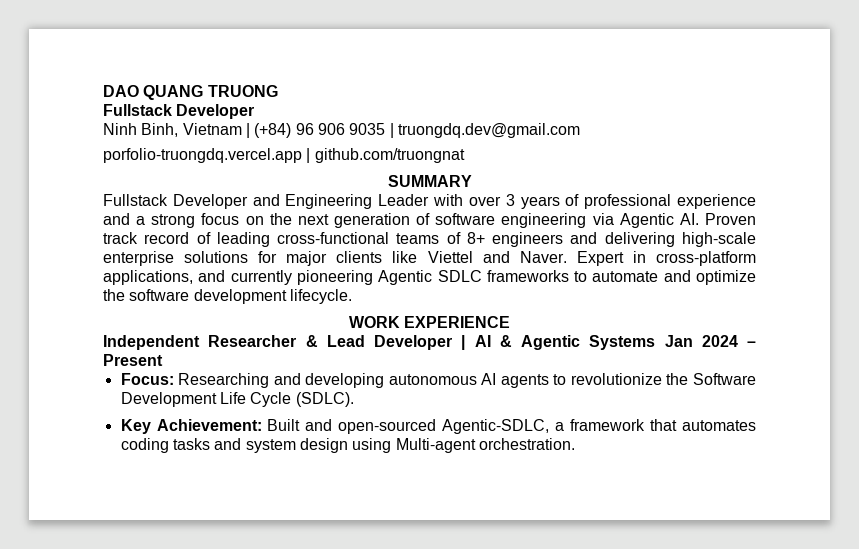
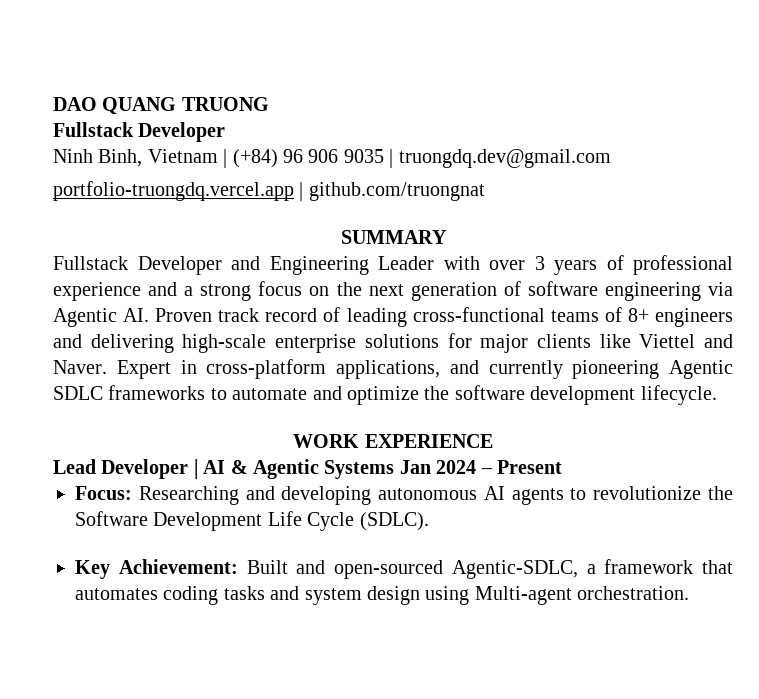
[103,148,302,163] porfolio-truongdq.vercel.app -> [53,181,294,201] portfolio-truongdq.vercel.app
[103,335,318,350] Independent Researcher & -> (493, 441) none

